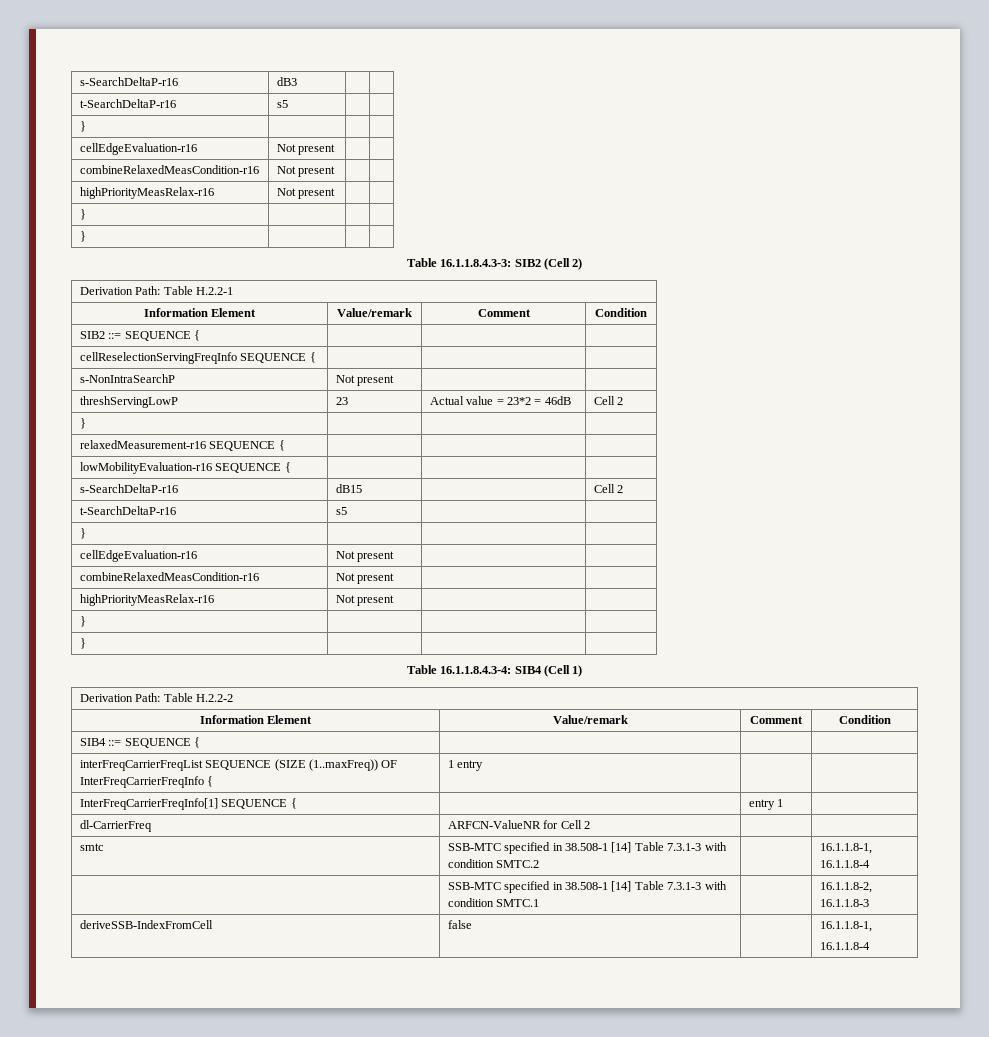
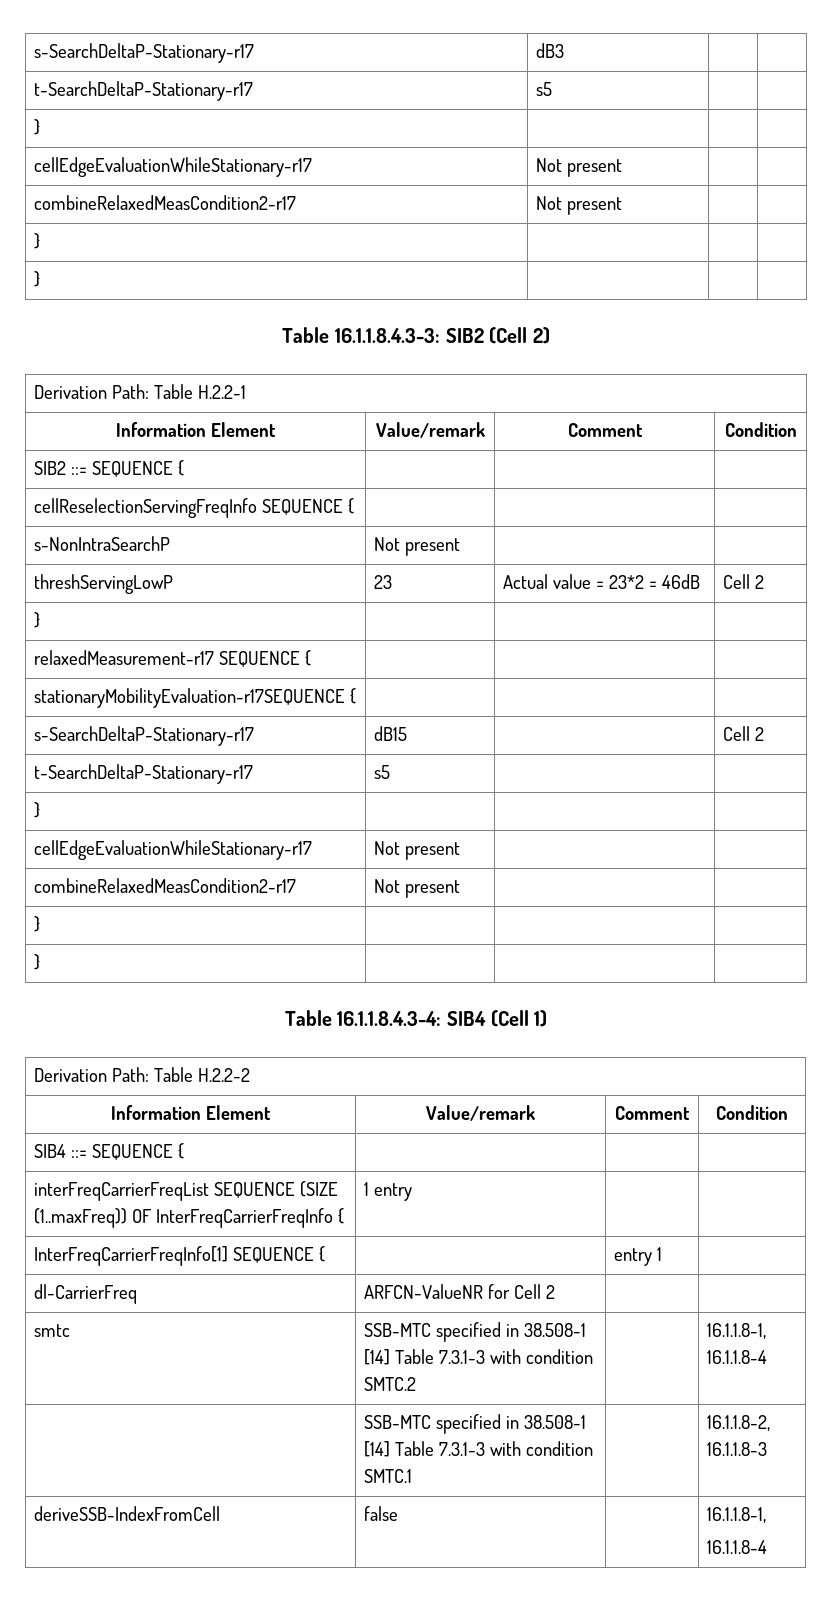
[79,77,178,86] s-SearchDeltaP-r16 -> [34,43,255,63] s-SearchDeltaP-Stationary-r17
[79,99,176,108] [276,100,288,108] [79,121,86,132] [79,143,197,155] [276,144,336,155] [79,165,259,174] [276,166,336,177] [79,187,214,199] t-SearchDeltaP-r16 | s5 | | // } | | | // cellEdgeEvaluation-r16 | Not present | | // combineRelaxedMeasCondition-r16 | Not present | | // highPriorityMeasRelax-r16 -> [34,81,254,101] [536,82,553,96] [34,119,41,135] [34,157,313,177] [536,158,623,177] [34,195,297,210] t-SearchDeltaP-Stationary-r17 | s5 | | // } | | | // cellEdgeEvaluationWhileStationary-r17 | Not present | | // combineRelaxedMeasCondition2-r17
[79,440,285,451] [79,462,291,474] [79,484,178,493] relaxedMeasurement-r16 SEQUENCE { | | | // lowMobilityEvaluation-r16 SEQUENCE { | | | // s-SearchDeltaP-r16 -> [34,650,312,667] [34,688,357,708] [34,726,255,746] relaxedMeasurement-r17 SEQUENCE { | | | // stationaryMobilityEvaluation-r17SEQUENCE { | | | // s-SearchDeltaP-Stationary-r17
[79,506,176,515] [335,507,347,515] [79,528,86,539] [79,550,197,562] [335,551,395,562] [79,572,259,581] [335,573,395,584] [79,594,214,606] t-SearchDeltaP-r16 | s5 | | // } | | | // cellEdgeEvaluation-r16 | Not present | | // combineRelaxedMeasCondition-r16 | Not present | | // highPriorityMeasRelax-r16 -> [34,764,254,784] [374,765,391,779] [34,802,41,818] [34,840,313,860] [374,841,461,860] [34,878,297,893] t-SearchDeltaP-Stationary-r17 | s5 | | // } | | | // cellEdgeEvaluationWhileStationary-r17 | Not present | | // combineRelaxedMeasCondition2-r17

